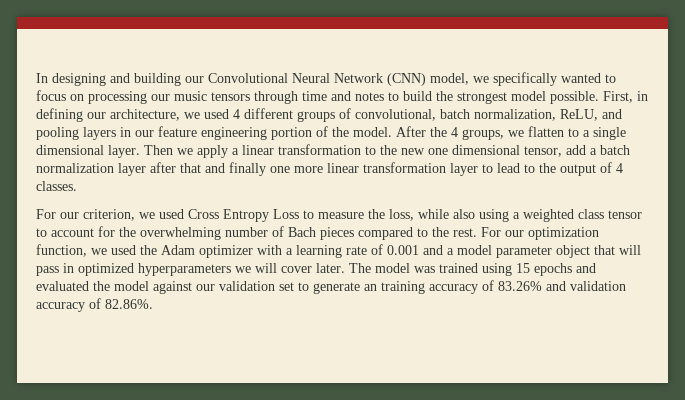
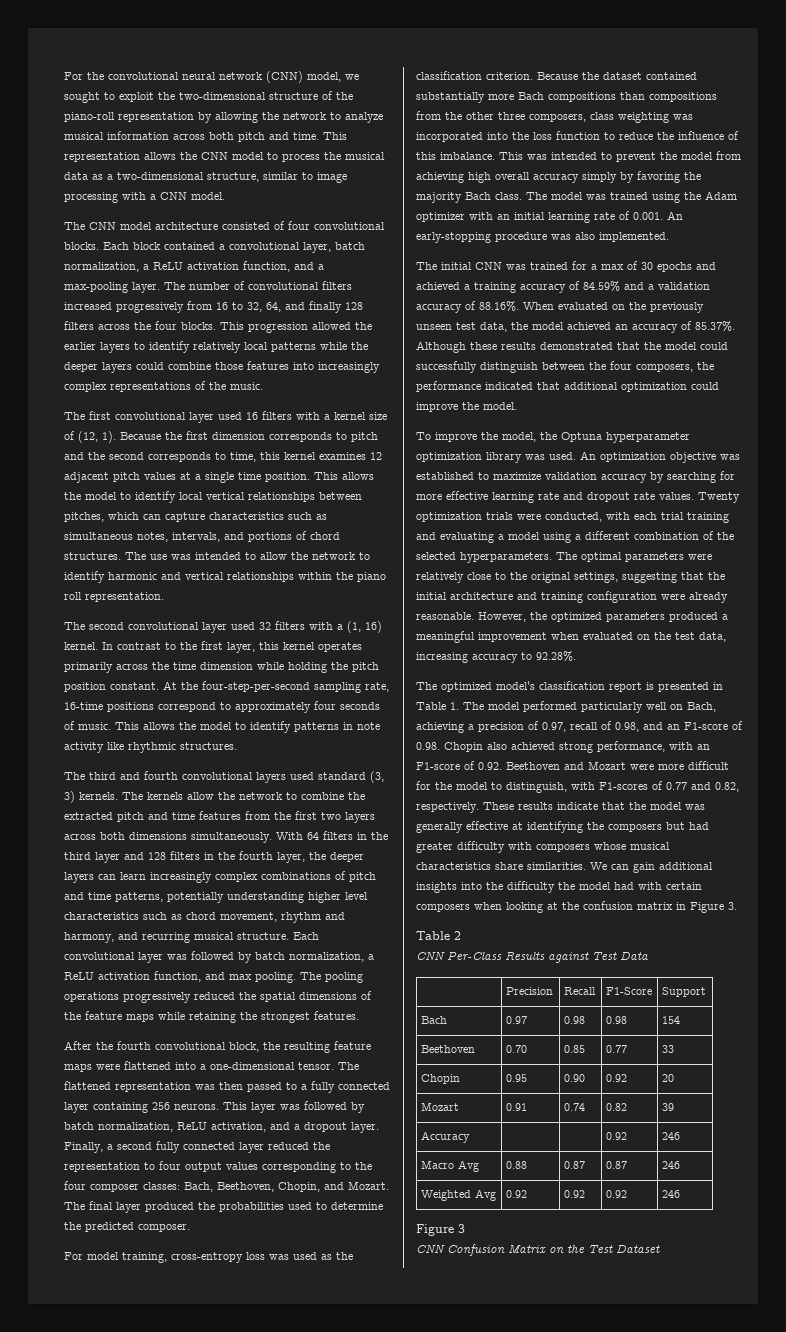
[36,72,616,86] [36,90,648,104] [36,108,622,122] [36,126,626,140] [36,144,630,158] [36,162,623,176] [36,181,77,191] [36,209,642,222] [36,226,599,240] [36,244,641,258] [36,263,345,276] In designing and building our Convolutional Neural Network (CNN) model, we specifically wanted to focus on processing our music tensors through time and notes to build the strongest model possible. First, in defining our architecture, we used 4 different groups of convolutional, batch normalization, ReLU, and pooling layers in our feature engineering portion of the model. After the 4 groups, we flatten to a single dimensional layer. Then we apply a linear transformation to the new one dimensional tensor, add a batch normalization layer after that and finally one more linear transformation layer to lead to the output of 4 classes. // For our criterion, we used Cross Entropy Loss to measure the loss, while also using a weighted class tensor to account for the overwhelming number of Bach pieces compared to the rest. For our optimization function, we used the Adam optimizer with a learning rate of 0.001 and a model parameter object that will pass in optimized hyperparameters we will cover later. -> [64,71,359,83] [64,91,353,103] [64,112,383,123] [64,131,347,142] [64,152,385,162] [64,172,347,183] [64,192,225,203] [64,221,385,230] [64,242,365,253] [64,261,324,272] [64,281,352,293] [64,301,363,313] [64,321,372,333] [64,341,368,353] [64,361,380,373] [64,381,263,392] [64,411,387,423] [64,431,378,443] [64,452,382,462] [64,472,374,483] [64,491,362,503] [64,512,327,522] [64,531,340,542] [64,552,370,560] [64,571,386,583] [64,592,164,602] [64,621,382,633] [64,641,362,653] [64,662,379,673] [64,681,389,693] [64,701,380,713] [64,721,380,733] [64,742,237,753] [64,771,384,783] [64,791,365,803] [64,811,375,823] [64,831,388,843] [64,851,364,863] [64,871,376,883] [64,892,368,903] [64,912,345,923] [64,932,319,943] [64,951,374,963] [64,971,363,983] [64,991,372,1003] [64,1011,359,1023] [64,1041,371,1053] [64,1061,359,1072] [64,1081,390,1093] [64,1101,365,1113] [64,1122,379,1133] [64,1141,330,1153] [64,1161,372,1173] [64,1181,389,1192] [64,1201,383,1213] [64,1222,190,1232] [64,1252,353,1263] [416,71,697,80] [416,92,717,103] [416,111,693,123] [416,131,739,142] [416,151,741,162] [416,171,701,183] [416,192,522,203] For the convolutional neural network (CNN) model, we sought to exploit the two-dimensional structure of the piano-roll representation by allowing the network to analyze musical information across both pitch and time. This representation allows the CNN model to process the musical data as a two-dimensional structure, similar to image processing with a CNN model. // The CNN model architecture consisted of four convolutional blocks. Each block contained a convolutional layer, batch normalization, a ReLU activation function, and a max-pooling layer. The number of convolutional filters increased progressively from 16 to 32, 64, and finally 128 filters across the four blocks. This progression allowed the earlier layers to identify relatively local patterns while the deeper layers could combine those features into increasingly complex representations of the music. // The first convolutional layer used 16 filters with a kernel size of (12, 1). Because the first dimension corresponds to pitch and the second corresponds to time, this kernel examines 12 adjacent pitch values at a single time position. This allows the model to identify local vertical relationships between pitches, which can capture characteristics such as simultaneous notes, intervals, and portions of chord structures. The use was intended to allow the network to identify harmonic and vertical relationships within the piano roll representation. // The second convolutional layer used 32 filters with a (1, 16) kernel. In contrast to the first layer, this kernel operates primarily across the time dimension while holding the pitch position constant. At the four-step-per-second sampling rate, 16-time positions correspond to approximately four seconds of music. This allows the model to identify patterns in note activity like rhythmic structures. // The third and fourth convolutional layers used standard (3, 3) kernels. The kernels allow the network to combine the extracted pitch and time features from the first two layers across both dimensions simultaneously. With 64 filters in the third layer and 128 filters in the fourth layer, the deeper layers can learn increasingly complex combinations of pitch and time patterns, potentially understanding higher level characteristics such as chord movement, rhythm and harmony, and recurring musical structure. Each convolutional layer was followed by batch normalization, a ReLU activation function, and max pooling. The pooling operations progressively reduced the spatial dimensions of the feature maps while retaining the strongest features. // After the fourth convolutional block, the resulting feature maps were flattened into a one-dimensional tensor. The flattened representation was then passed to a fully connected layer containing 256 neurons. This layer was followed by batch normalization, ReLU activation, and a dropout layer. Finally, a second fully connected layer reduced the representation to four output values corresponding to the four composer classes: Bach, Beethoven, Chopin, and Mozart. The final layer produced the probabilities used to determine the predicted composer. // For model training, cross-entropy loss was used as the classification criterion. Because the dataset contained substantially more Bach compositions than compositions from the other three composers, class weighting was incorporated into the loss function to reduce the influence of this imbalance. This was intended to prevent the model from achieving high overall accuracy simply by favoring the majority Bach class.
[516,263,596,276] [36,280,626,294] [36,298,153,312] 15 epochs and evaluated the model against our validation set to generate an training accuracy of 83.26% and validation accuracy of 82.86%. -> [684,191,737,200] [416,211,683,223] [416,232,669,243] [416,261,716,272] [416,281,710,293] [416,301,704,313] [416,321,735,333] [416,341,728,353] [416,361,714,373] [416,381,719,392] [416,402,517,412] [416,432,690,443] [416,451,740,463] [416,471,735,483] [416,491,740,503] [416,512,729,523] [416,531,734,543] [416,552,712,563] [416,572,725,583] [416,591,728,603] [416,612,728,622] [416,631,726,643] [416,651,576,663] [416,681,723,692] [416,701,716,713] [416,721,743,733] [416,741,710,753] [416,761,729,770] [416,781,739,793] [416,802,705,813] [416,821,709,833] [416,841,670,853] [416,862,713,873] [416,881,702,893] [416,901,737,913] [416,931,461,940] [416,951,649,963] [505,987,553,995] [563,987,596,995] [605,987,652,995] [661,987,706,997] [420,1016,447,1024] [505,1016,527,1024] [563,1016,585,1024] [605,1016,627,1024] [661,1016,680,1024] [420,1045,475,1053] [505,1045,527,1053] [563,1045,585,1053] [605,1045,627,1053] [661,1045,674,1053] [420,1074,460,1084] [505,1074,527,1082] [563,1074,585,1082] [605,1074,627,1082] [661,1074,674,1082] [420,1102,459,1111] [505,1103,527,1111] [563,1103,585,1111] [605,1103,627,1111] [661,1103,674,1111] [420,1131,470,1143] [605,1132,627,1140] [661,1132,680,1140] [420,1160,479,1172] [505,1161,527,1169] [563,1161,585,1169] [605,1161,627,1169] [661,1161,680,1169] [420,1189,496,1201] [505,1190,527,1198] [563,1190,585,1198] [605,1190,627,1198] [661,1190,680,1198] [416,1224,465,1236] [416,1244,660,1256] the Adam optimizer with an initial learning rate of 0.001. An early-stopping procedure was also implemented. // The initial CNN was trained for a max of 30 epochs and achieved a training accuracy of 84.59% and a validation accuracy of 88.16%. When evaluated on the previously unseen test data, the model achieved an accuracy of 85.37%. Although these results demonstrated that the model could successfully distinguish between the four composers, the performance indicated that additional optimization could improve the model. // To improve the model, the Optuna hyperparameter optimization library was used. An optimization objective was established to maximize validation accuracy by searching for more effective learning rate and dropout rate values. Twenty optimization trials were conducted, with each trial training and evaluating a model using a different combination of the selected hyperparameters. The optimal parameters were relatively close to the original settings, suggesting that the initial architecture and training configuration were already reasonable. However, the optimized parameters produced a meaningful improvement when evaluated on the test data, increasing accuracy to 92.28%. // The optimized model's classification report is presented in Table 1. The model performed particularly well on Bach, achieving a precision of 0.97, recall of 0.98, and an F1-score of 0.98. Chopin also achieved strong performance, with an F1-score of 0.92. Beethoven and Mozart were more difficult for the model to distinguish, with F1-scores of 0.77 and 0.82, respectively. These results indicate that the model was generally effective at identifying the composers but had greater difficulty with composers whose musical characteristics share similarities. We can gain additional insights into the difficulty the model had with certain composers when looking at the confusion matrix in Figure 3. // Table 2 // CNN Per-Class Results against Test Data // | Precision | Recall | F1-Score | Support // Bach | 0.97 | 0.98 | 0.98 | 154 // Beethoven | 0.70 | 0.85 | 0.77 | 33 // Chopin | 0.95 | 0.90 | 0.92 | 20 // Mozart | 0.91 | 0.74 | 0.82 | 39 // Accuracy | | | 0.92 | 246 // Macro Avg | 0.88 | 0.87 | 0.87 | 246 // Weighted Avg | 0.92 | 0.92 | 0.92 | 246 // Figure 3 // CNN Confusion Matrix on the Test Dataset

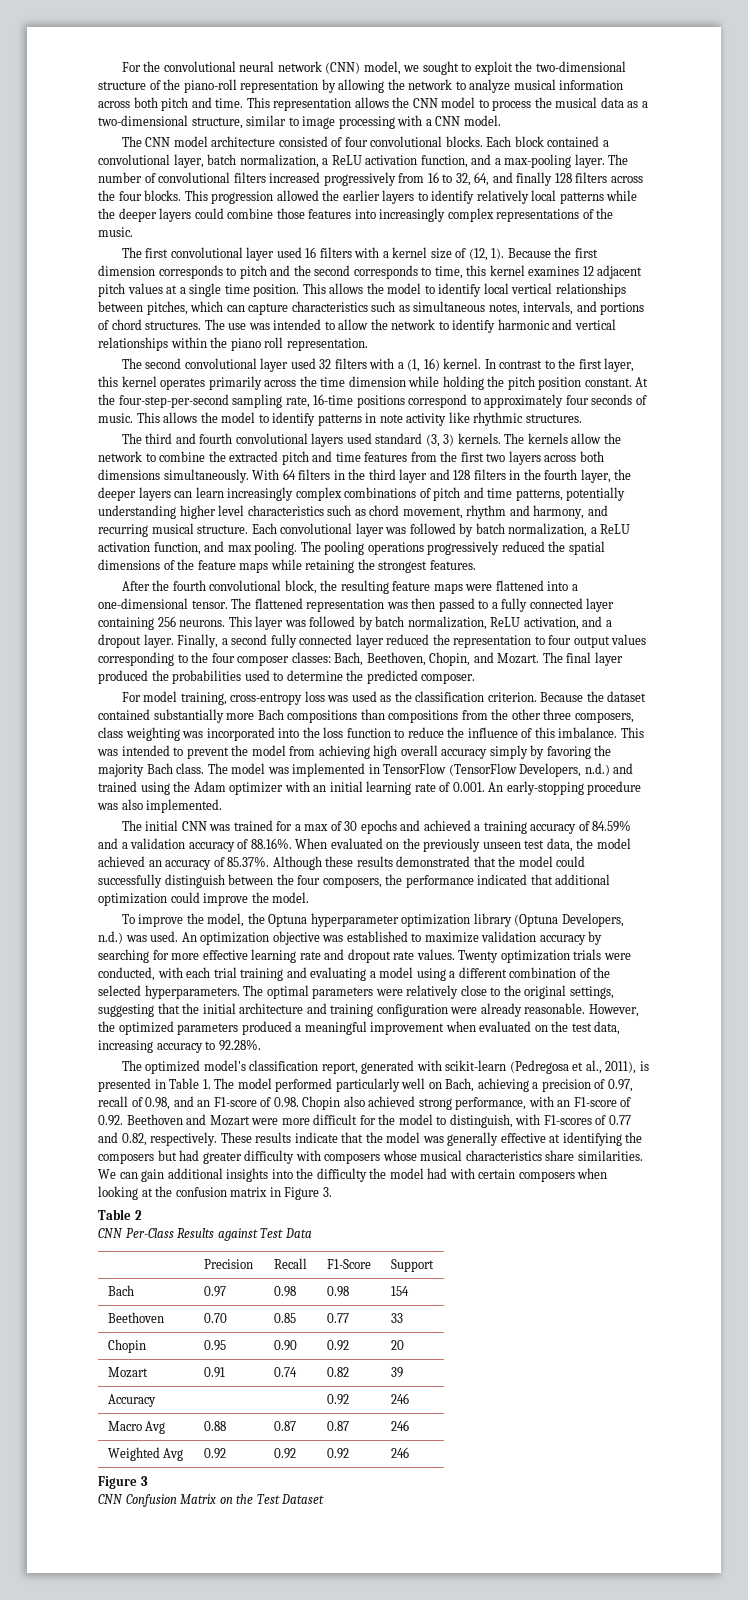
(606, 197) none -> [292,763,634,777] implemented in TensorFlow (TensorFlow Developers, n.d.) and
(522, 457) none -> [514,913,624,927] [98,931,123,944] (Optuna Developers, n.d.)
[609,682,642,692] report -> [321,1060,637,1074] report, generated with scikit-learn (Pedregosa et al., 2011),

